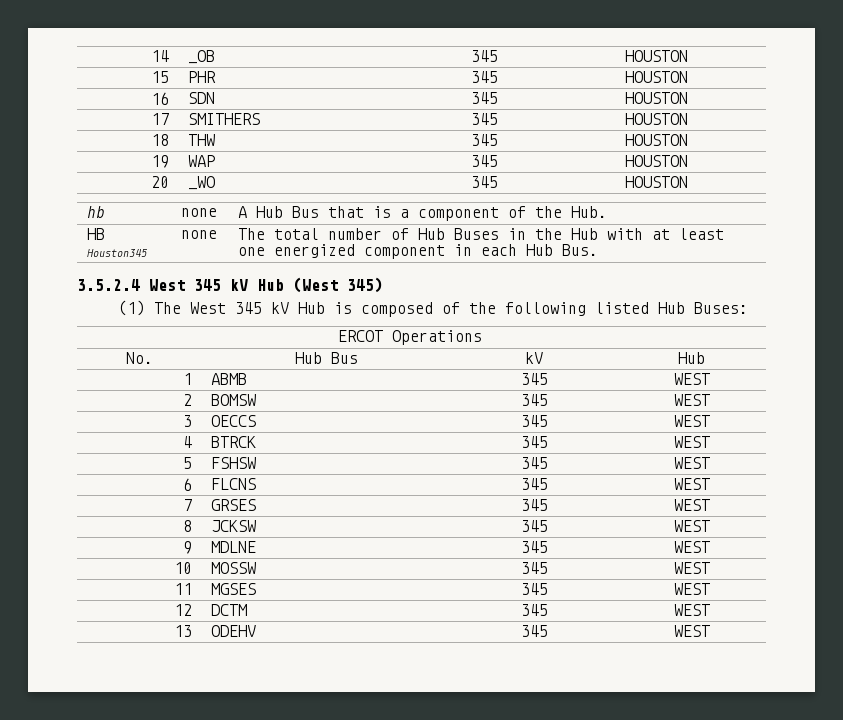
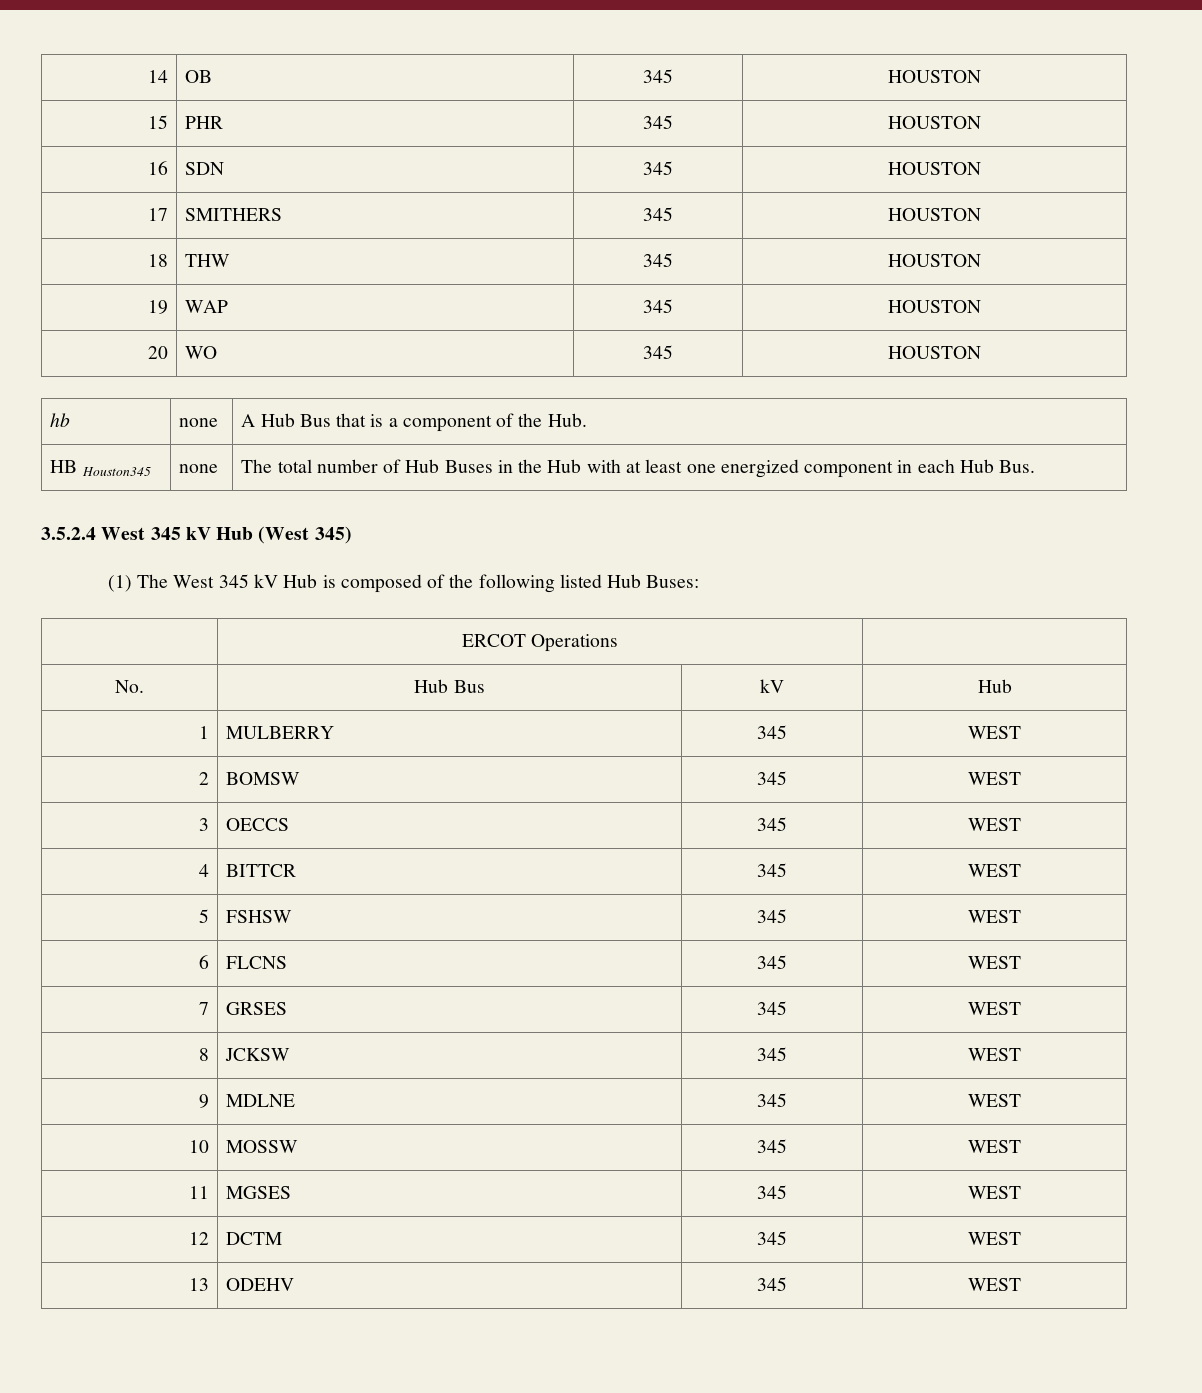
[187,50,215,64] _OB -> [185,70,213,83] OB
[187,176,215,190] _WO -> [185,346,218,359] WO
[210,373,247,385] ABMB -> [226,726,335,739] MULBERRY
[210,436,256,448] BTRCK -> [226,864,297,877] BITTCR

